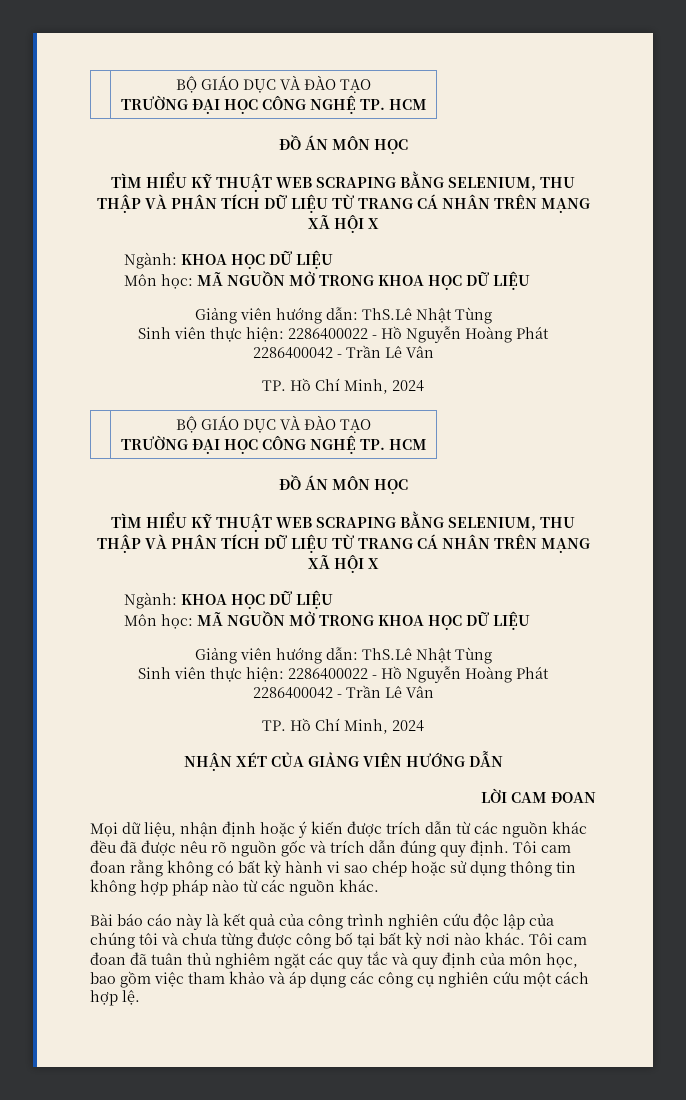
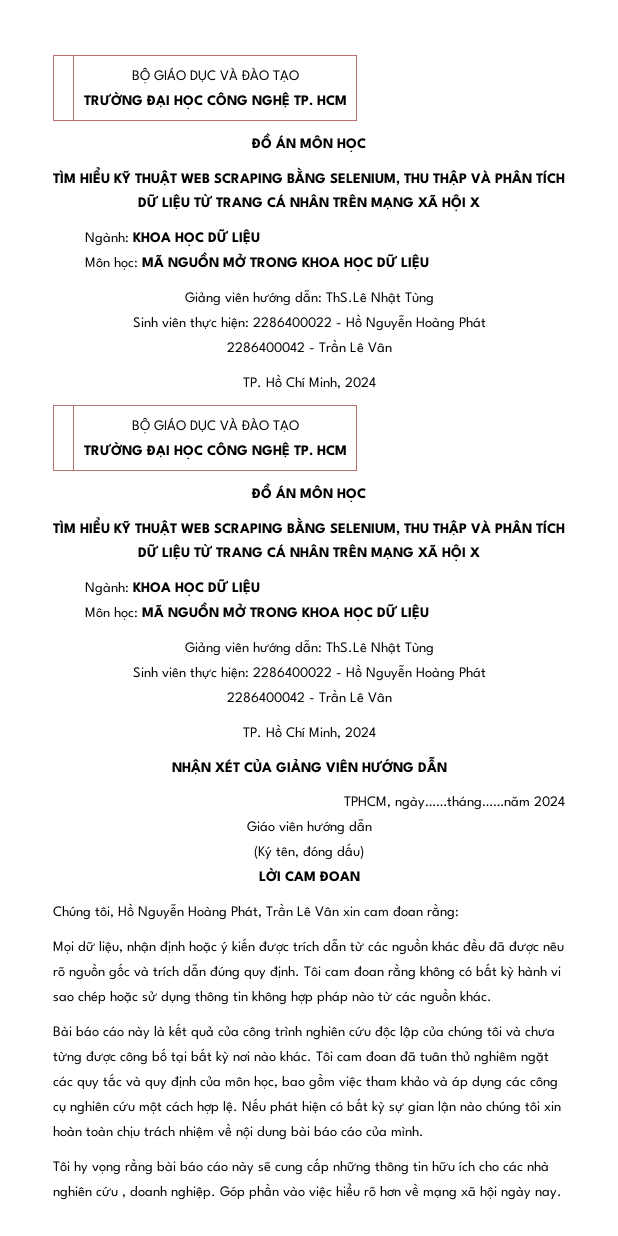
[481,788,596,803] LỜI CAM ĐOAN -> [344,796,565,810] [246,819,372,835] [254,843,364,860] [258,867,360,882] [53,903,459,920] TPHCM, ngày……tháng……năm 2024 // Giáo viên hướng dẫn // (Ký tên, đóng dấu) // LỜI CAM ĐOAN // Chúng tôi, Hồ Nguyễn Hoàng Phát, Trần Lê Vân xin cam đoan rằng:
(140, 997) none -> [242,1098,561,1115] [53,1123,424,1140] [53,1158,549,1175] [53,1183,562,1200] Nếu phát hiện có bất kỳ sự gian lận nào chúng tôi xin hoàn toàn chịu trách nhiệm về nội dung bài báo cáo của mình. // Tôi hy vọng rằng bài báo cáo này sẽ cung cấp những thông tin hữu ích cho các nhà nghiên cứu , doanh nghiệp. Góp phần vào việc hiểu rõ hơn về mạng xã hội ngày nay.

